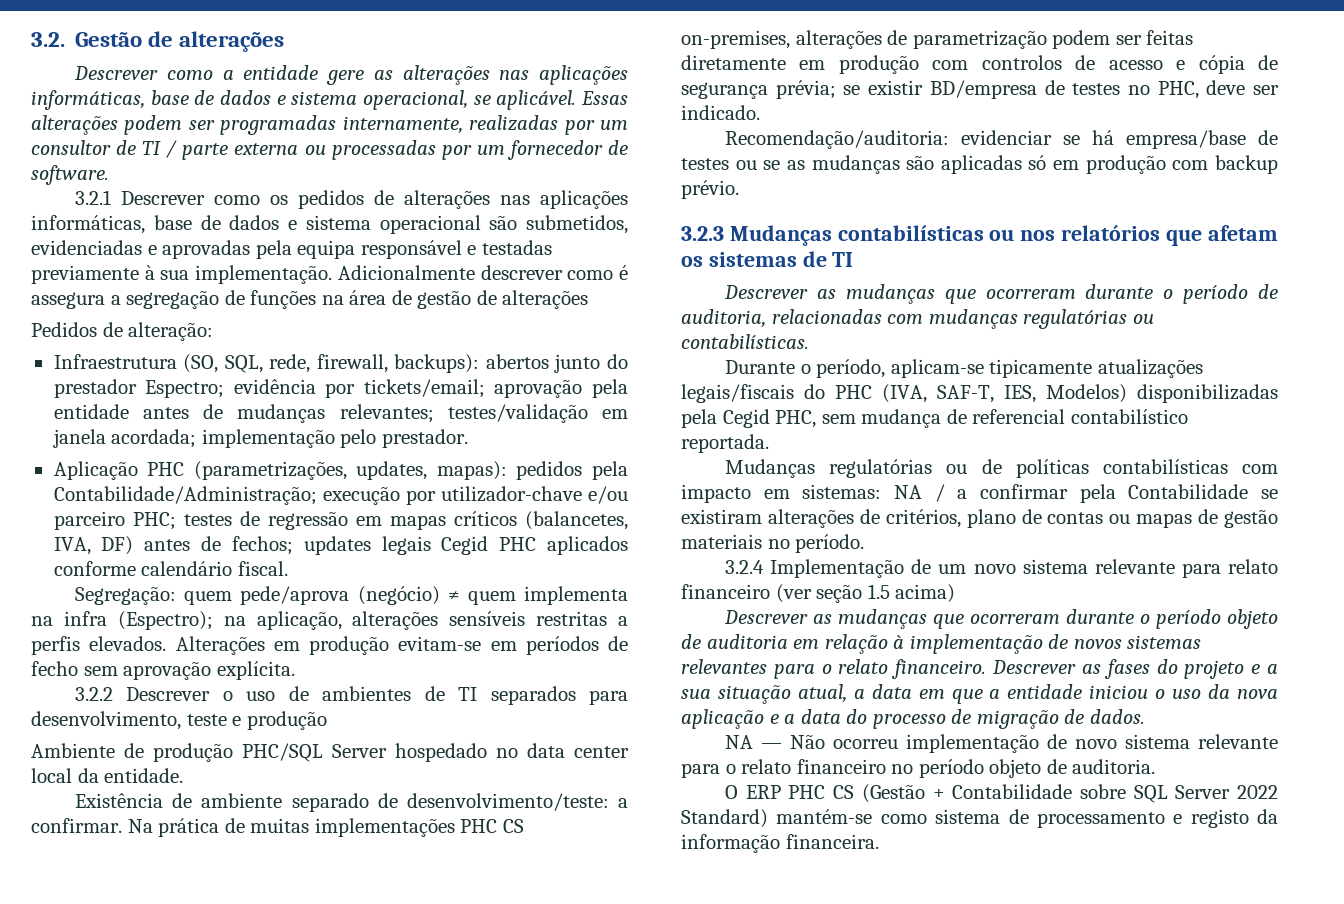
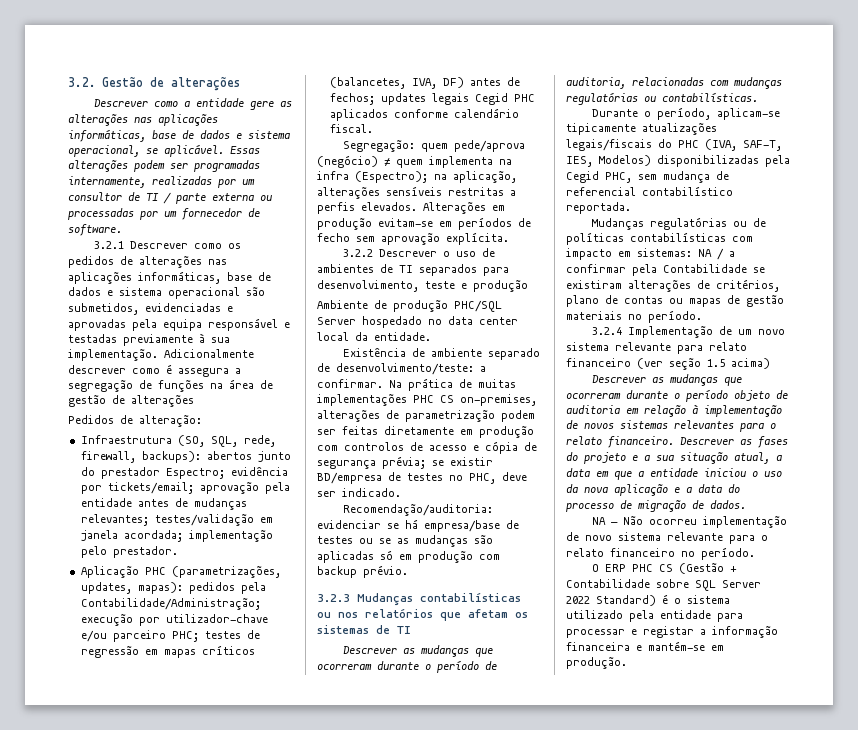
[918,759,1156,778] período objeto de auditoria. -> [701,547,755,560] período.
[776,809,1278,828] [681,834,879,853] mantém-se como sistema de processamento e registo da informação financeira. -> [662,594,730,604] [566,610,743,622] [566,626,778,638] [566,641,724,651] [566,657,627,669] é o sistema utilizado pela entidade para processar e registar a informação financeira e mantém-se em produção.

